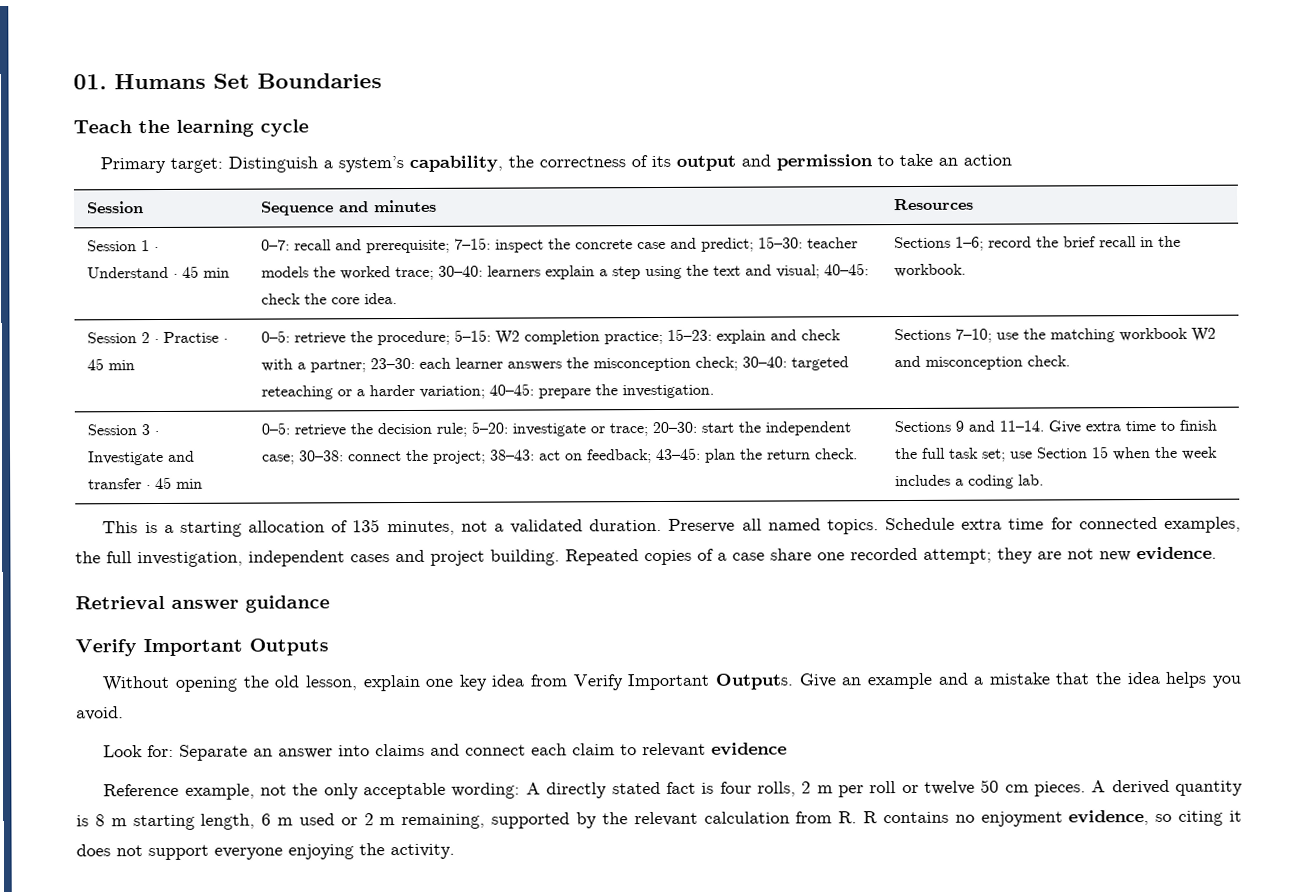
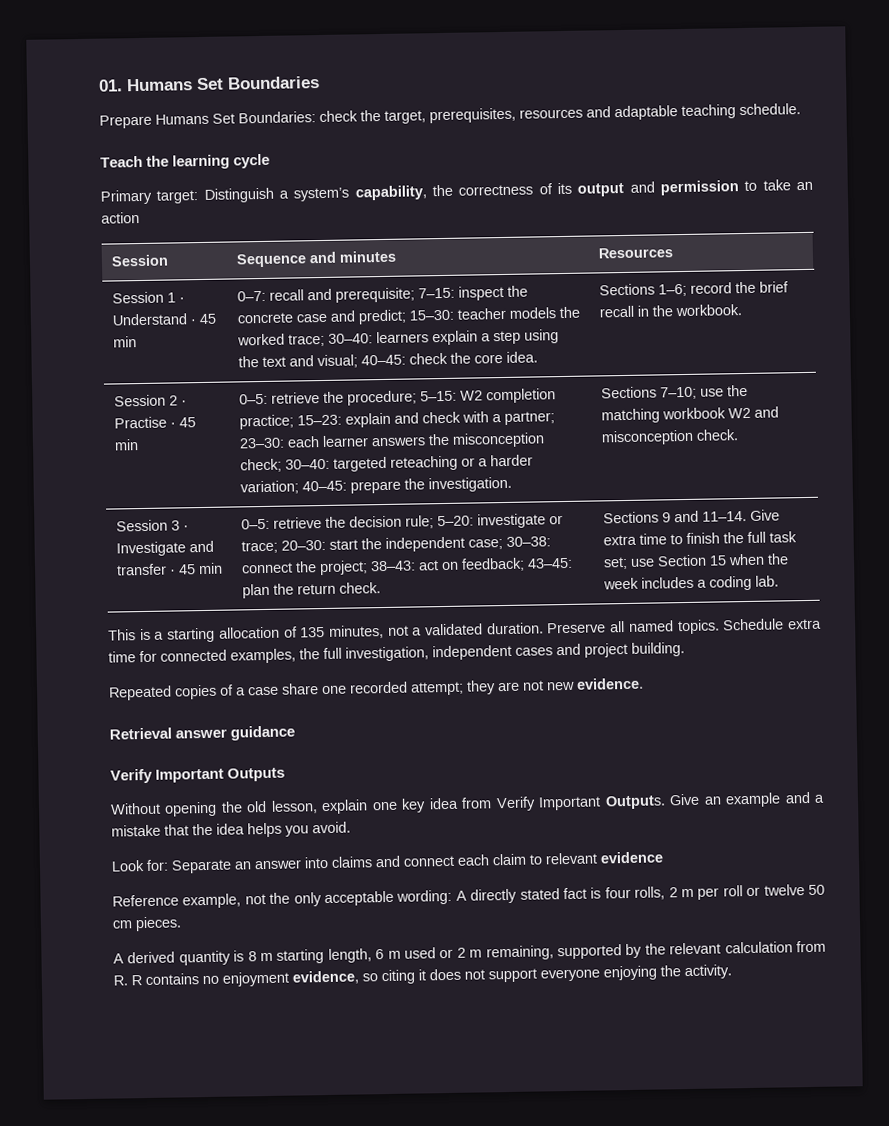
(382, 81) none -> [99,103,801,129] // Prepare Humans Set Boundaries: check the target, prerequisites, resources and adaptable teaching schedule.
(560, 557) none -> (685, 649) //
(1086, 789) none -> (182, 924) //

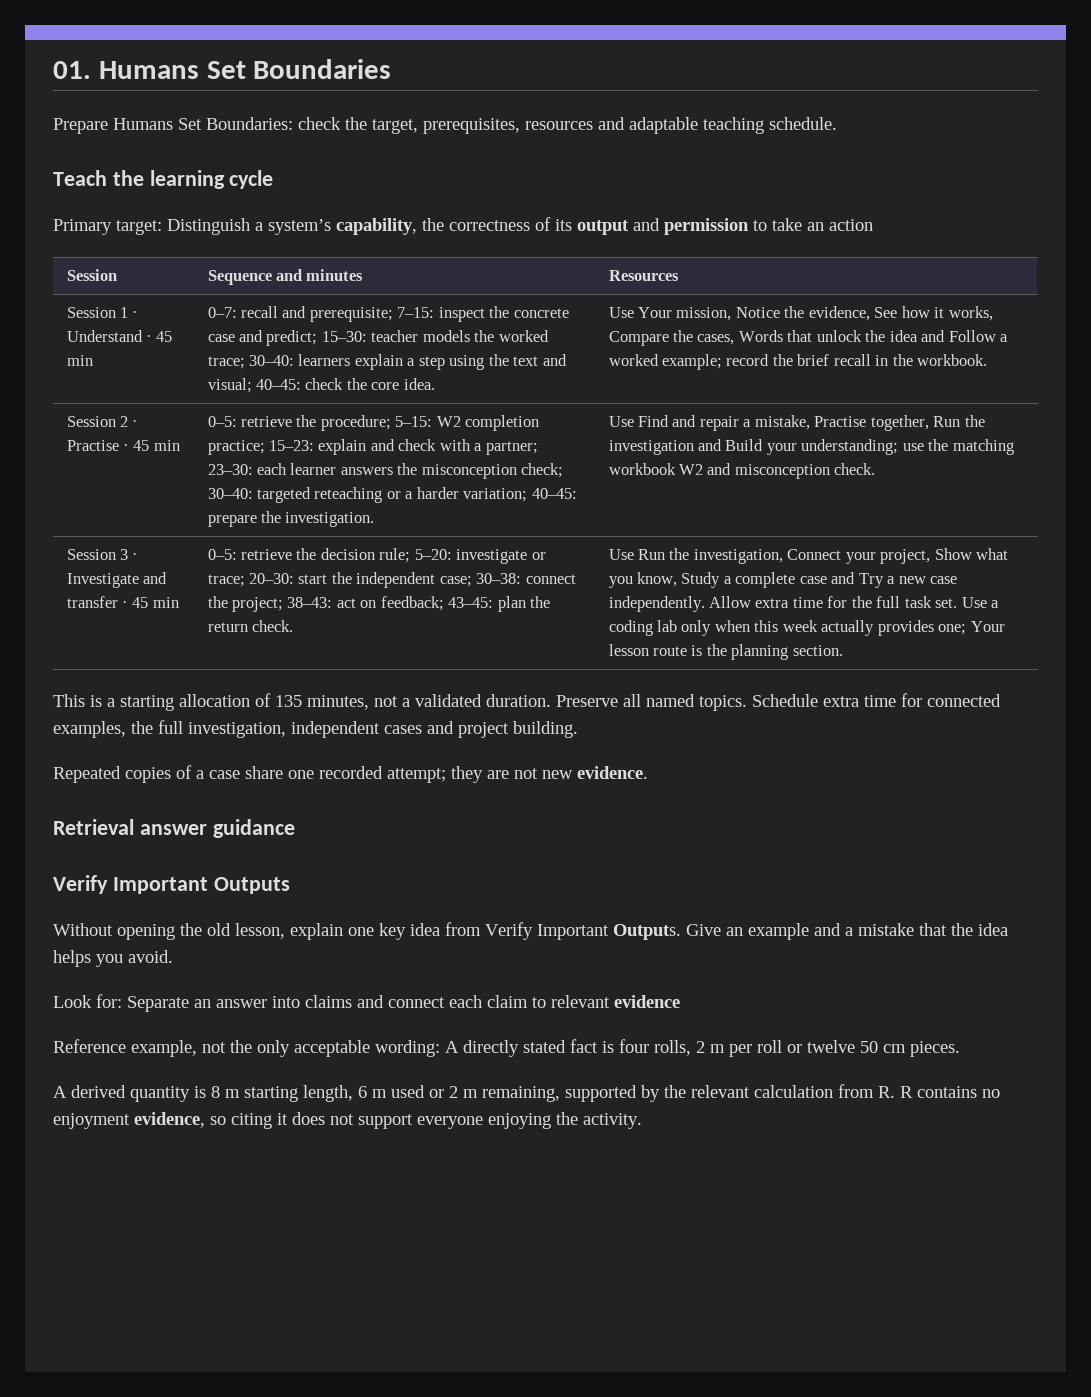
[599,283,688,297] Sections 1–6; -> [608,306,993,321] [608,330,1009,346] [608,354,723,370] Use Your mission, Notice the evidence, See how it works, Compare the cases, Words that unlock the idea and Follow a worked example;
[601,386,698,400] Sections 7–10; -> [608,415,985,431] [608,439,899,455] Use Find and repair a mistake, Practise together, Run the investigation and Build your understanding;
[603,509,781,524] [603,531,798,546] [603,553,790,570] [603,575,780,591] Sections 9 and 11–14. Give extra time to finish the full task set; use Section 15 when the week includes a coding lab. -> [608,548,1009,564] [608,572,958,588] [608,596,1000,612] [608,620,1005,636] [608,644,843,660] Use Run the investigation, Connect your project, Show what you know, Study a complete case and Try a new case independently. Allow extra time for the full task set. Use a coding lab only when this week actually provides one; Your lesson route is the planning section.

